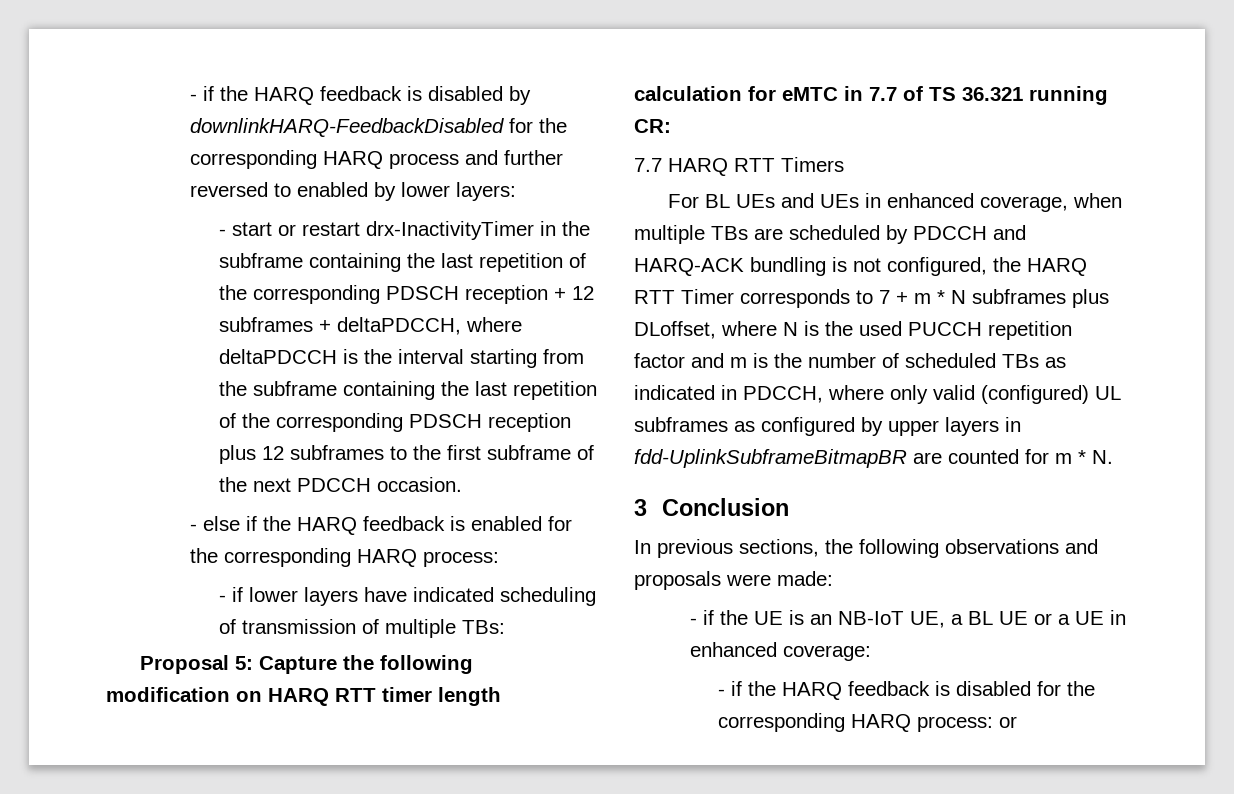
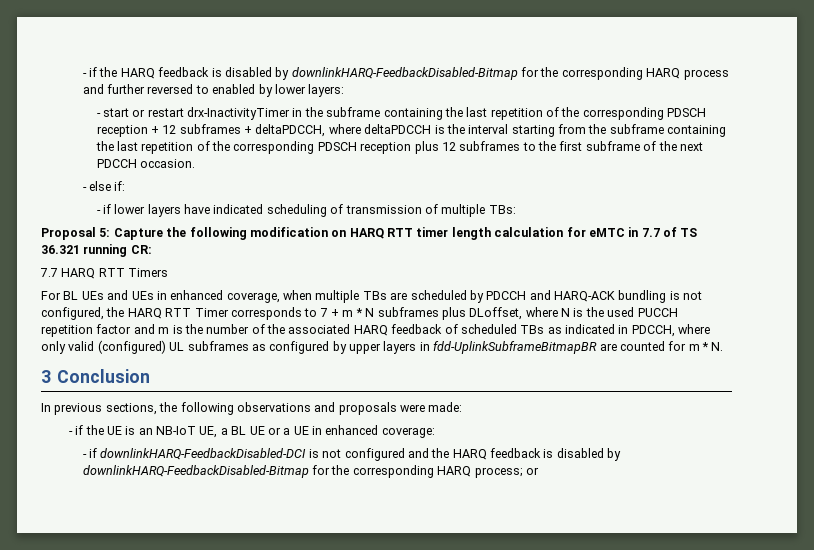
[190,118,505,137] downlinkHARQ-FeedbackDisabled -> [291,67,518,80] downlinkHARQ-FeedbackDisabled-Bitmap
[246,516,573,535] [190,548,500,567] if the HARQ feedback is enabled for the corresponding HARQ process: -> [114,181,126,191] if:
(899, 360) none -> [267,324,458,336] the associated HARQ feedback of
[748,681,1096,700] [718,713,994,732] the HARQ feedback is disabled for the corresponding HARQ process: -> [100,448,622,461] [82,465,523,478] downlinkHARQ-FeedbackDisabled-DCI is not configured and the HARQ feedback is disabled by downlinkHARQ-FeedbackDisabled-Bitmap for the corresponding HARQ process;

